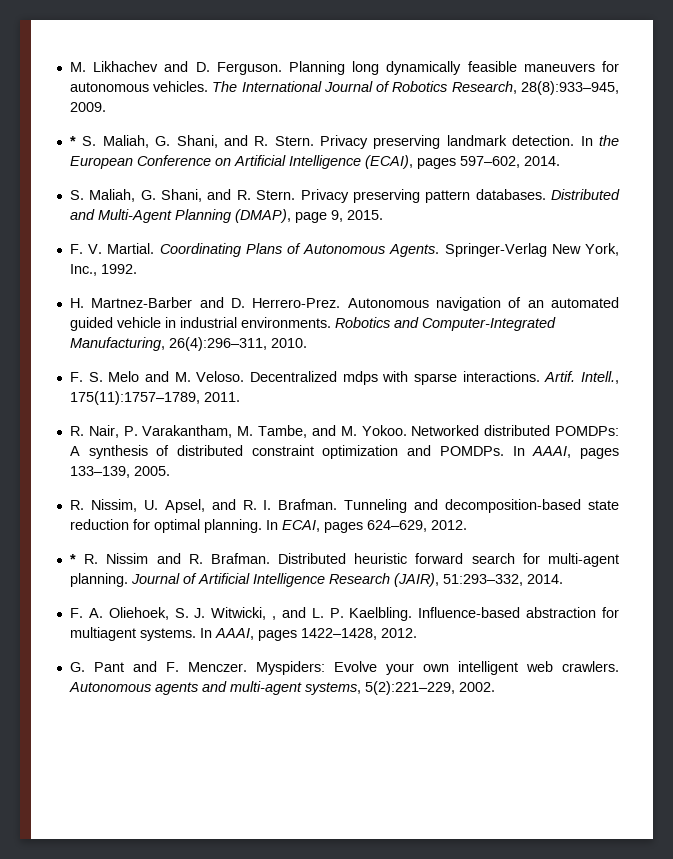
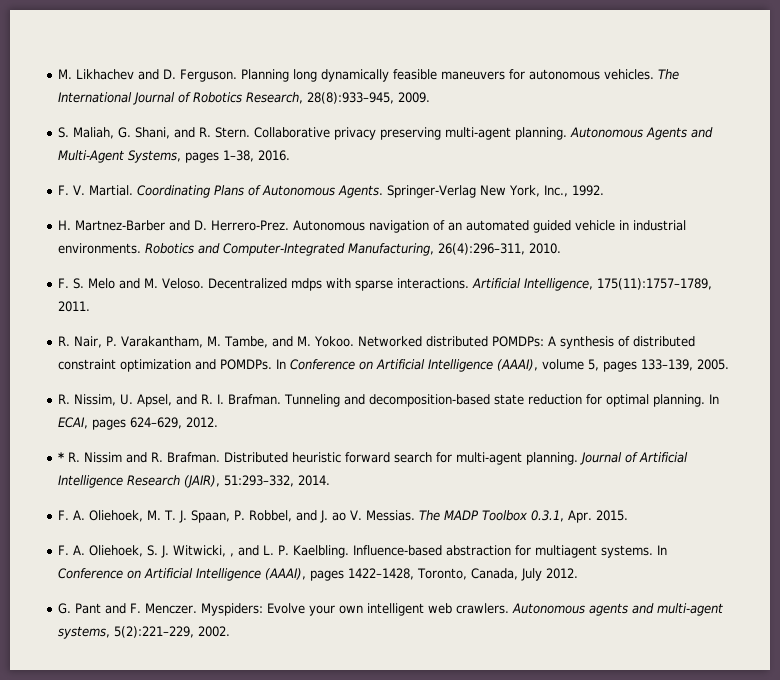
[69,135,619,149] [69,155,560,169] [69,189,620,203] [69,209,383,223] * S. Maliah, G. Shani, and R. Stern. Privacy preserving landmark detection. In the European Conference on Artificial Intelligence (ECAI), pages 597–602, 2014. // S. Maliah, G. Shani, and R. Stern. Privacy preserving pattern databases. Distributed and Multi-Agent Planning (DMAP), page 9, 2015. -> [58,127,714,140] [58,150,291,163] S. Maliah, G. Shani, and R. Stern. Collaborative privacy preserving multi-agent planning. Autonomous Agents and Multi-Agent Systems, pages 1–38, 2016.
[544,371,619,384] Artif. Intell., -> [472,278,594,291] Artificial Intelligence,
[532,446,572,458] AAAI, -> [290,359,600,372] Conference on Artificial Intelligence (AAAI), volume 5,
(563, 579) none -> [58,510,629,523] // F. A. Oliehoek, M. T. J. Spaan, P. Robbel, and J. ao V. Messias. The MADP Toolbox 0.3.1, Apr. 2015.
[214,628,377,641] AAAI, pages 1422–1428, -> [58,568,543,581] Conference on Artificial Intelligence (AAAI), pages 1422–1428, Toronto, Canada, July

